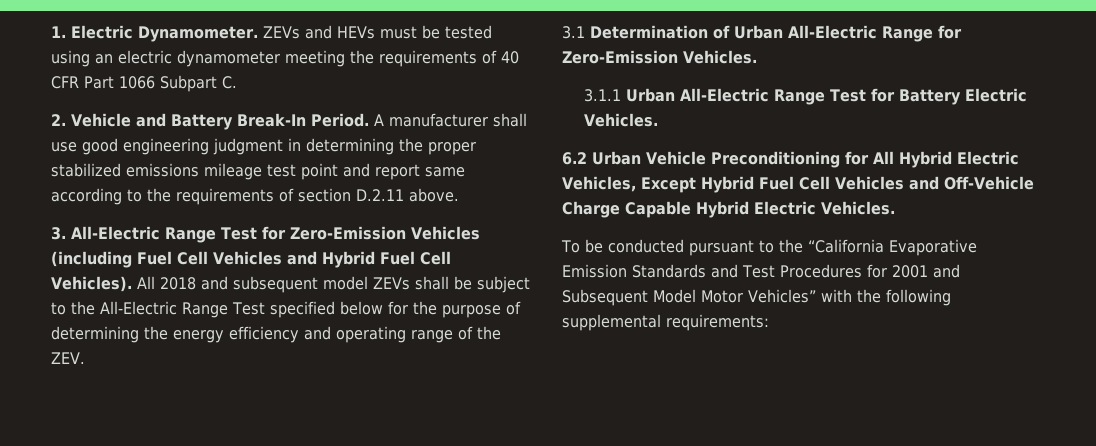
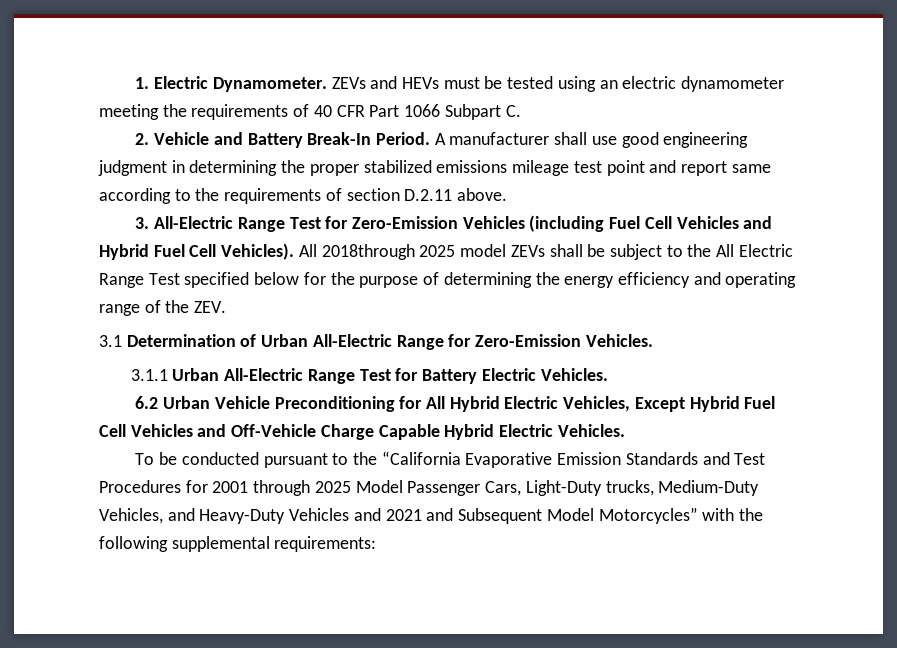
[159,276,318,293] 2018 and subsequent -> [321,244,456,260] 2018through 2025
[100,301,177,315] All-Electric -> [716,244,793,257] All Electric
(928, 271) none -> [253,480,760,496] [99,508,422,524] through 2025 Model Passenger Cars, Light-Duty trucks, Medium-Duty Vehicles, and Heavy-Duty Vehicles and 2021
[701,289,816,303] Motor Vehicles” -> [598,507,698,524] Motorcycles”

